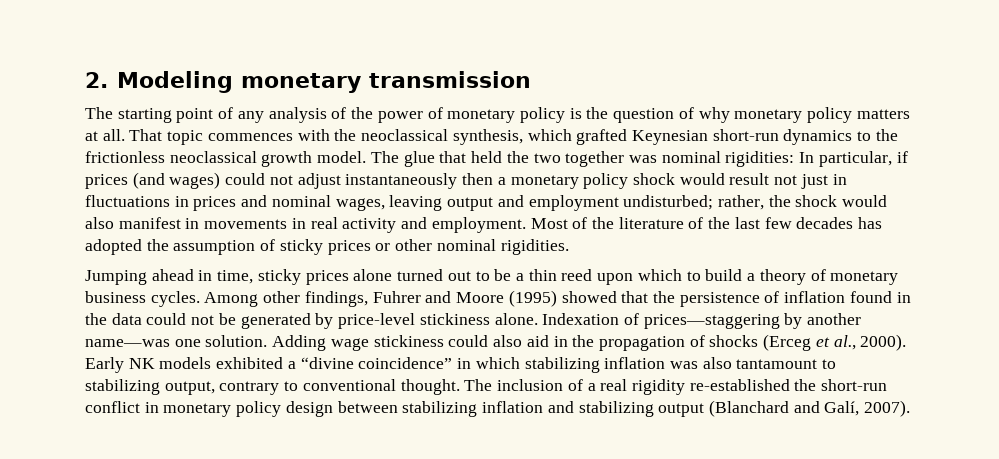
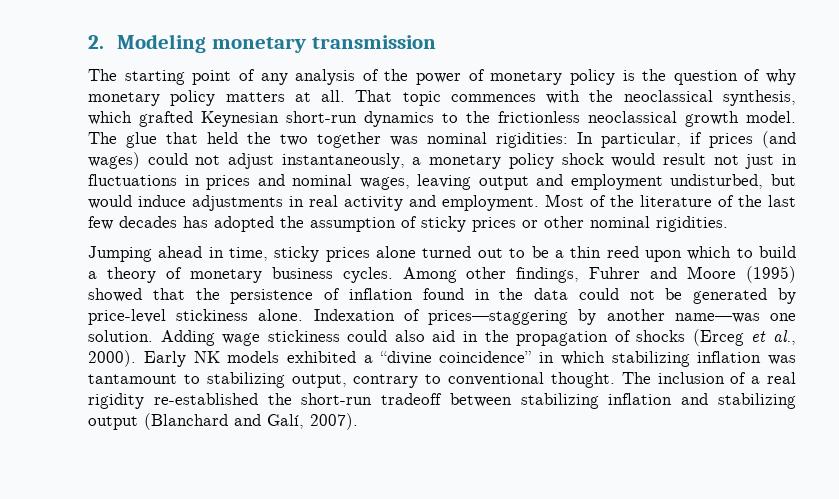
[345,173,494,189] instantaneously then -> [281,153,405,169] instantaneously,
[623,195,888,210] [85,217,288,229] undisturbed; rather, the shock would also manifest in movements -> [670,174,796,189] [88,195,283,211] undisturbed, but would induce adjustments
[702,357,732,369] also -> (796, 360) none
[85,401,333,417] conflict in monetary policy design -> [381,393,443,405] tradeoff

